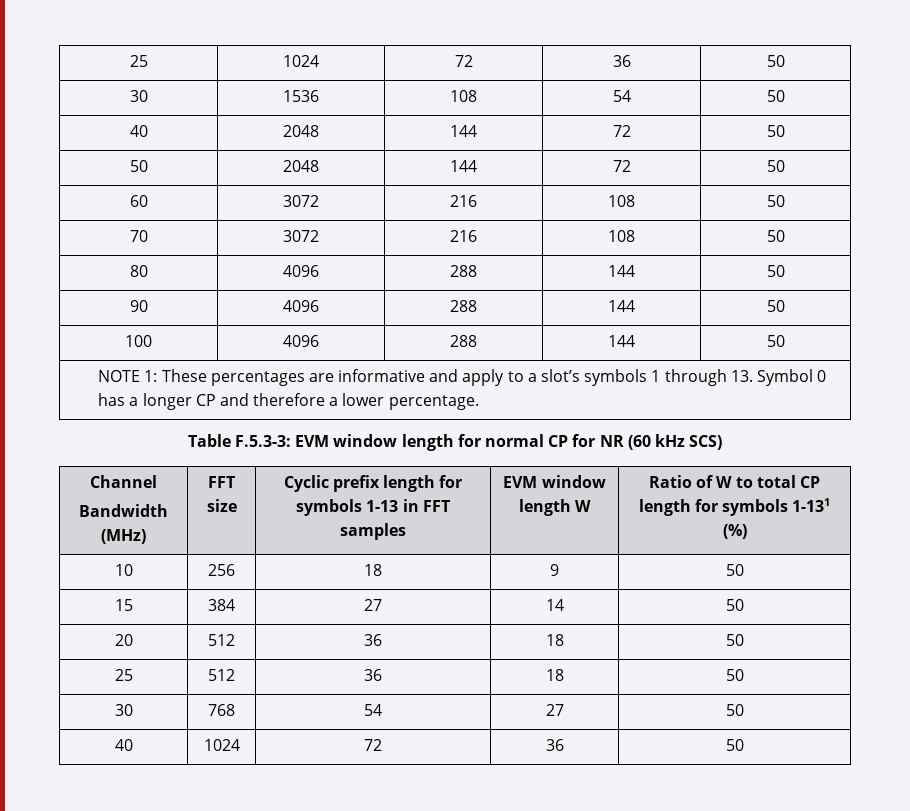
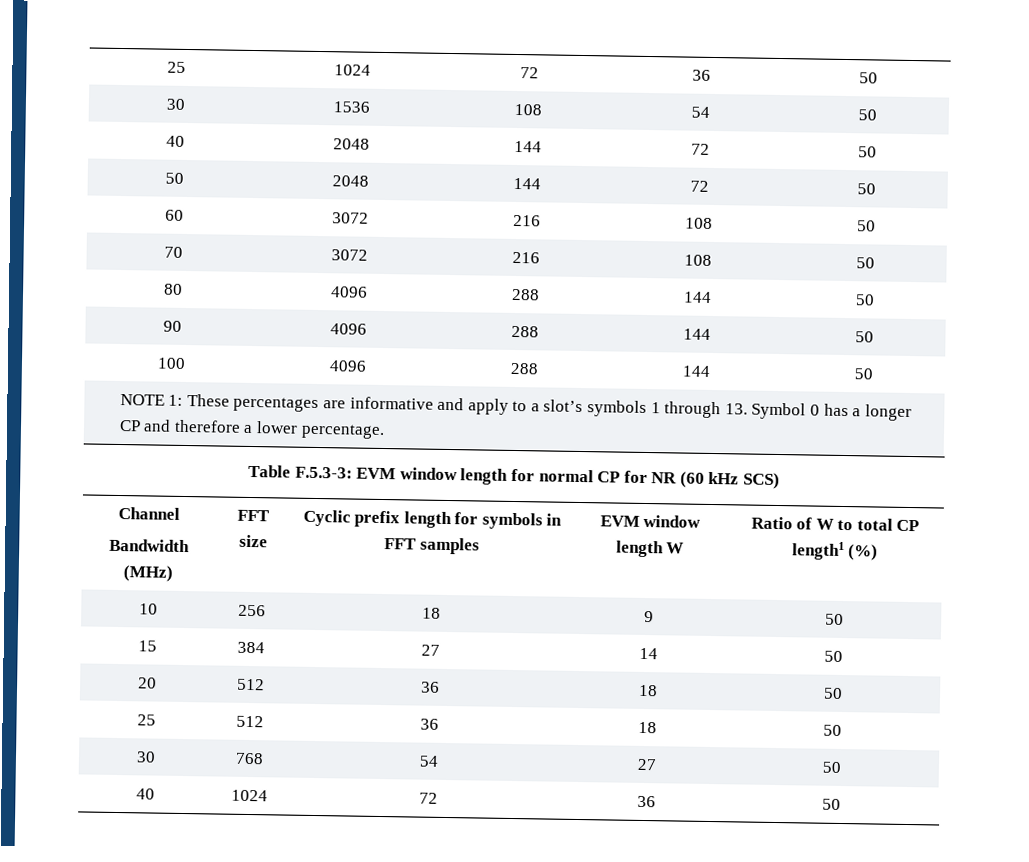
[366,500,399,512] 1-13 -> (543, 521) none
[638,498,831,516] length for symbols 1-131 -> [791,541,845,561] length1

